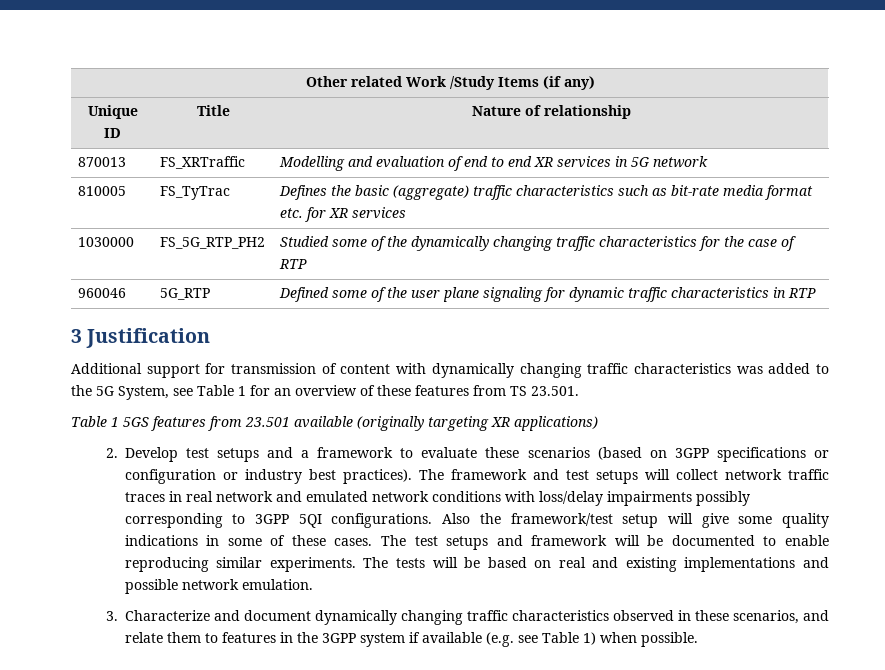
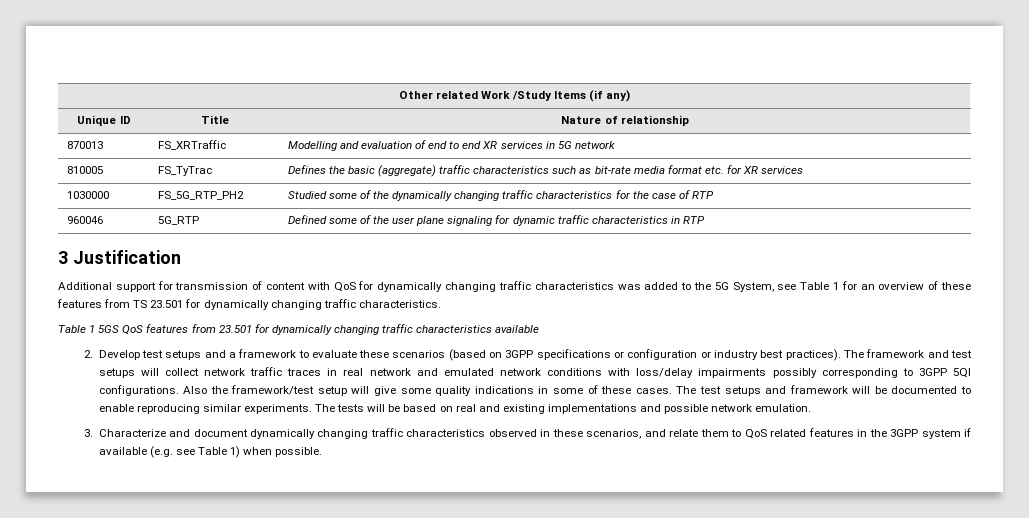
(427, 368) none -> [333,281,374,292] QoS for
[531,386,579,396] 23.501. -> [150,299,441,310] 23.501 for dynamically changing traffic characteristics.
(149, 422) none -> [122,325,144,335] QoS
[294,416,598,431] available (originally targeting XR applications) -> [254,324,540,335] for dynamically changing traffic characteristics available
(218, 638) none -> [744,429,807,439] QoS related

